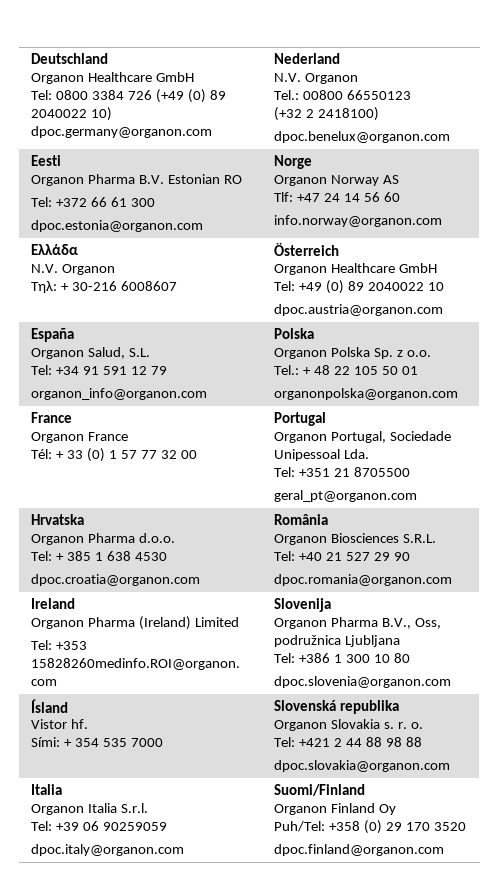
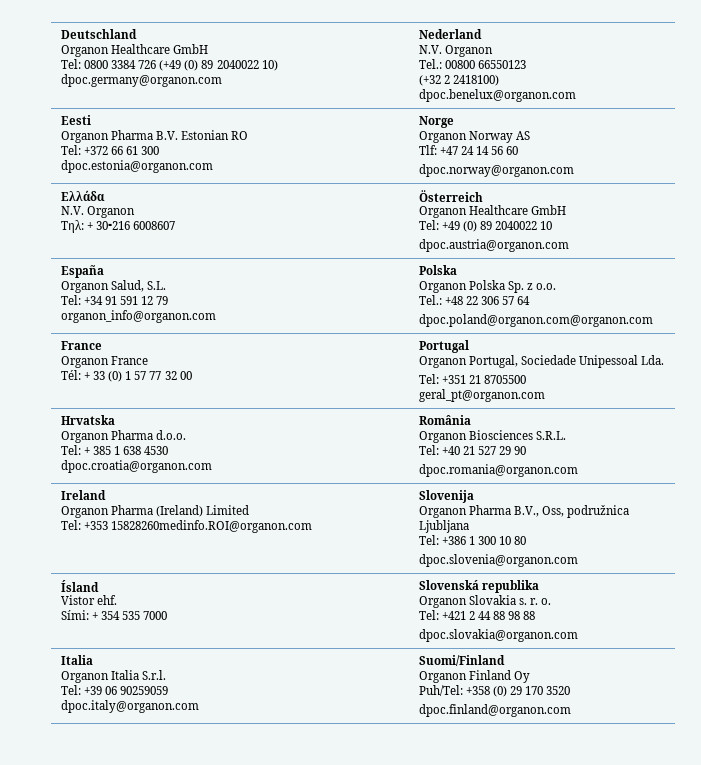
[274,215,443,227] info.norway@organon.com -> [418,164,574,177] dpoc.norway@organon.com
[303,365,418,375] [274,388,459,400] + 48 22 105 50 01 // organonpolska@organon.com -> [444,296,531,305] [418,314,653,327] +48 22 306 57 64 // dpoc.poland@organon.com@organon.com
[71,719,89,729] hf. -> [96,595,117,605] ehf.

